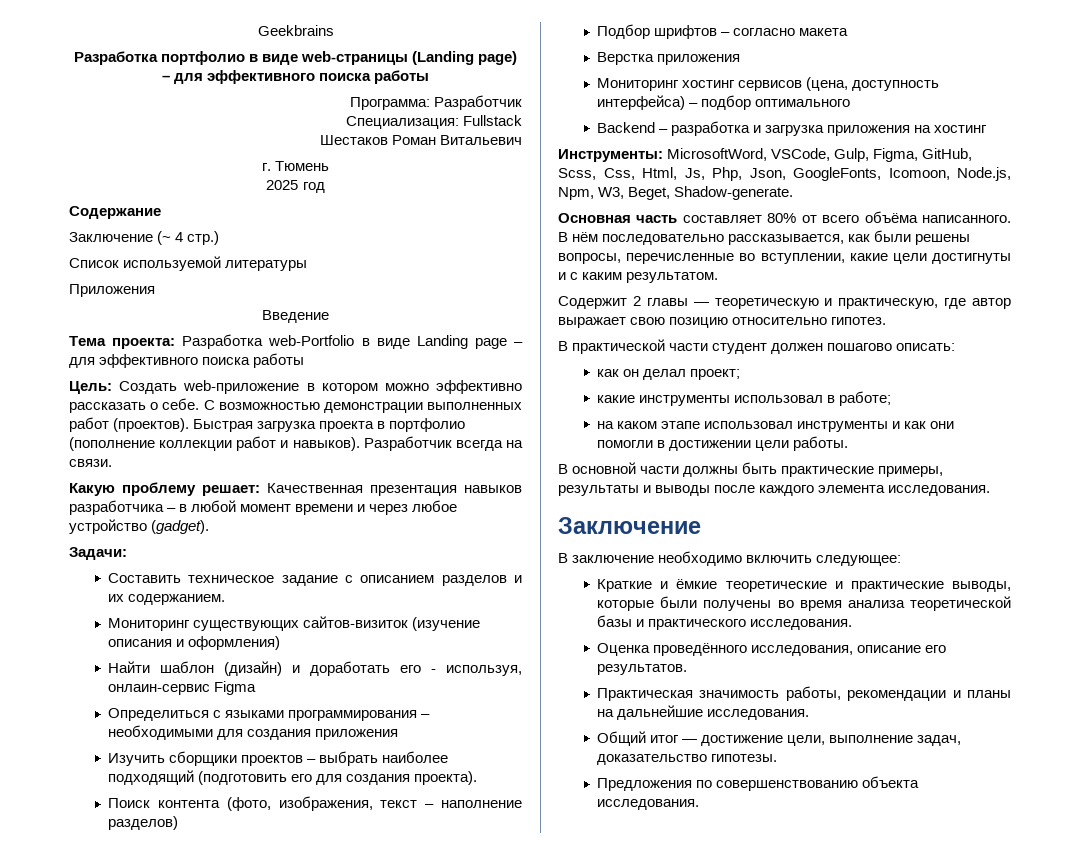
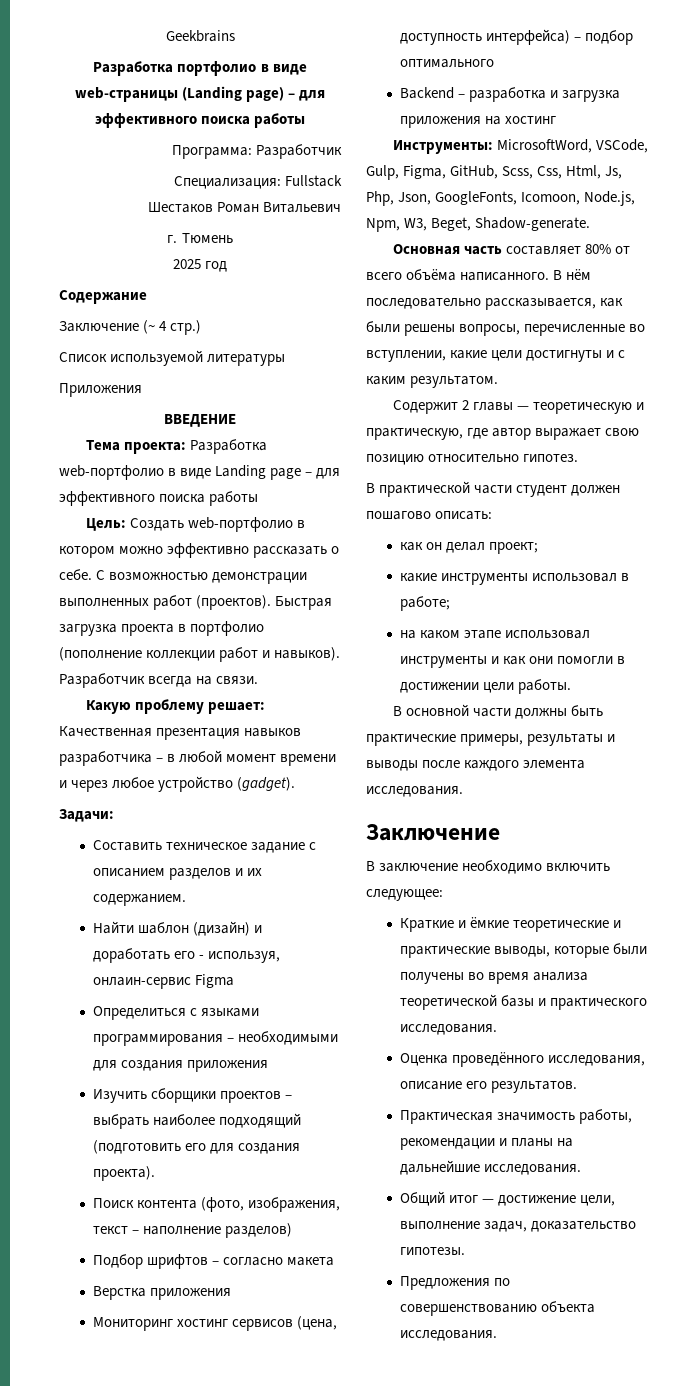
[262,310,329,323] Введение -> [164,414,236,427] ВВЕДЕНИЕ
[268,335,355,346] web-Portfolio -> [59,465,164,480] web-портфолио
[183,380,300,394] web-приложение -> [187,517,293,532] web-портфолио
[108,616,481,631] [108,636,281,650] // Мониторинг существующих сайтов-визиток (изучение описания и оформления) -> (187, 900) none

